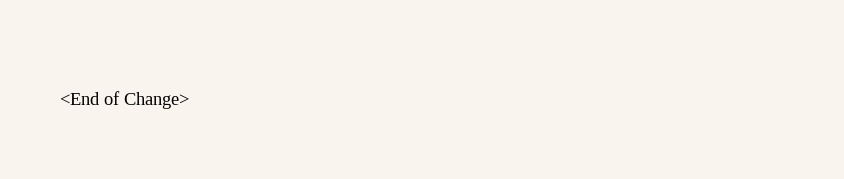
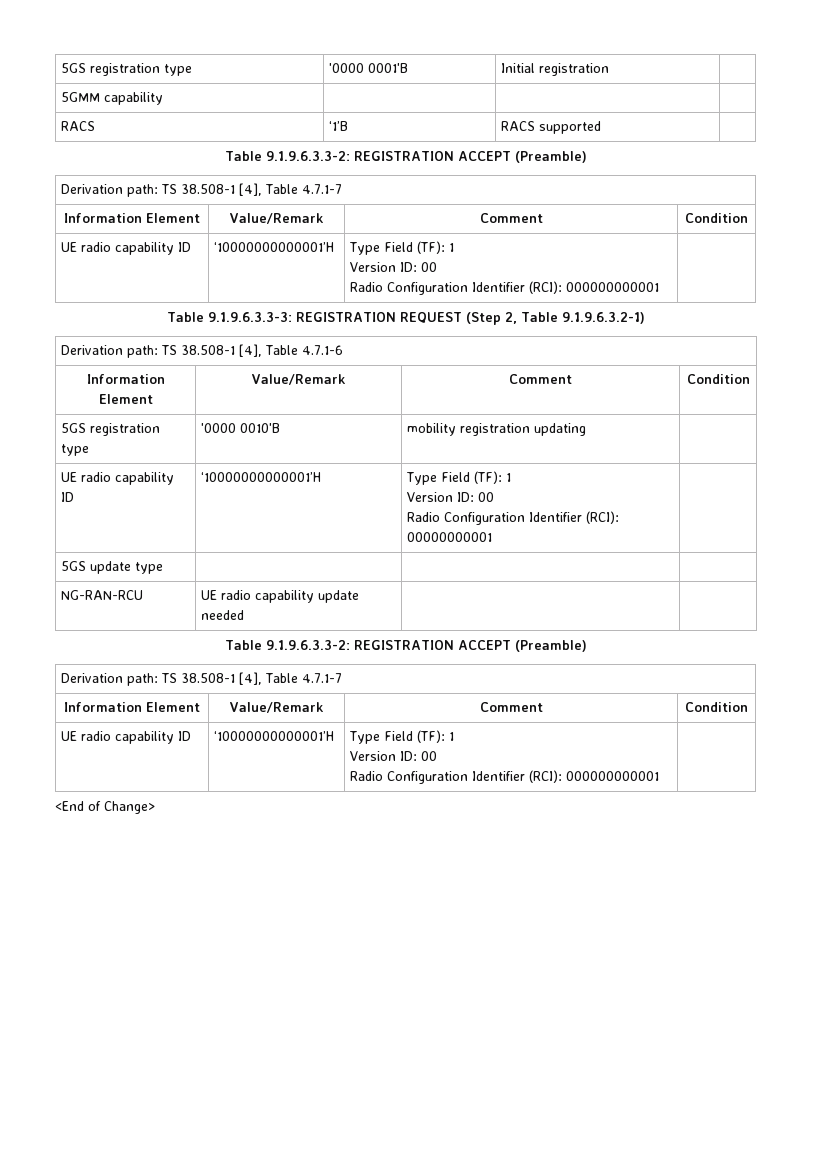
(60, 98) none -> [61,63,193,76] [329,63,409,73] [501,63,610,76] [61,92,164,105] [61,121,96,131] [329,121,349,131] [501,121,602,134] [225,151,587,163] [61,183,343,197] [64,213,200,223] [229,213,324,224] [479,213,543,223] [685,213,748,223] [61,242,192,255] [214,242,335,252] [349,241,455,255] [350,262,438,272] [350,281,660,295] [167,312,645,325] [61,344,344,358] [86,374,165,384] [98,394,153,404] [251,374,346,385] [509,374,572,384] [686,374,750,384] [61,423,161,436] [61,444,90,456] [201,423,281,433] [407,423,587,436] [61,472,175,485] [61,492,75,502] [201,472,322,482] [406,471,512,485] [407,492,495,502] [407,511,620,525] [407,532,493,542] [61,561,164,574] [61,590,144,600] [201,590,360,603] [201,610,245,620] [225,640,587,652] [61,672,343,686] [64,702,200,712] [229,702,324,713] [479,702,543,712] [685,702,748,712] [61,731,192,744] [214,731,335,741] [349,730,455,744] [350,751,438,761] [350,770,660,784] 5GS registration type | '0000 0001'B | Initial registration | // 5GMM capability | | | // RACS | ‘1’B | RACS supported | // Table 9.1.9.6.3.3-2: REGISTRATION ACCEPT (Preamble) // Derivation path: TS 38.508-1 [4], Table 4.7.1-7 // Information Element | Value/Remark | Comment | Condition // UE radio capability ID | ‘10000000000001’H | Type Field (TF): 1 // Version ID: 00 // Radio Configuration Identifier (RCI): 000000000001 | // Table 9.1.9.6.3.3-3: REGISTRATION REQUEST (Step 2, Table 9.1.9.6.3.2-1) // Derivation path: TS 38.508-1 [4], Table 4.7.1-6 // Information Element | Value/Remark | Comment | Condition // 5GS registration type | '0000 0010'B | mobility registration updating | // UE radio capability ID | ‘10000000000001’H | Type Field (TF): 1 // Version ID: 00 // Radio Configuration Identifier (RCI): 00000000001 | // 5GS update type | | | // NG-RAN-RCU | UE radio capability update needed | | // Table 9.1.9.6.3.3-2: REGISTRATION ACCEPT (Preamble) // Derivation path: TS 38.508-1 [4], Table 4.7.1-7 // Information Element | Value/Remark | Comment | Condition // UE radio capability ID | ‘10000000000001’H | Type Field (TF): 1 // Version ID: 00 // Radio Configuration Identifier (RCI): 000000000001 | //

